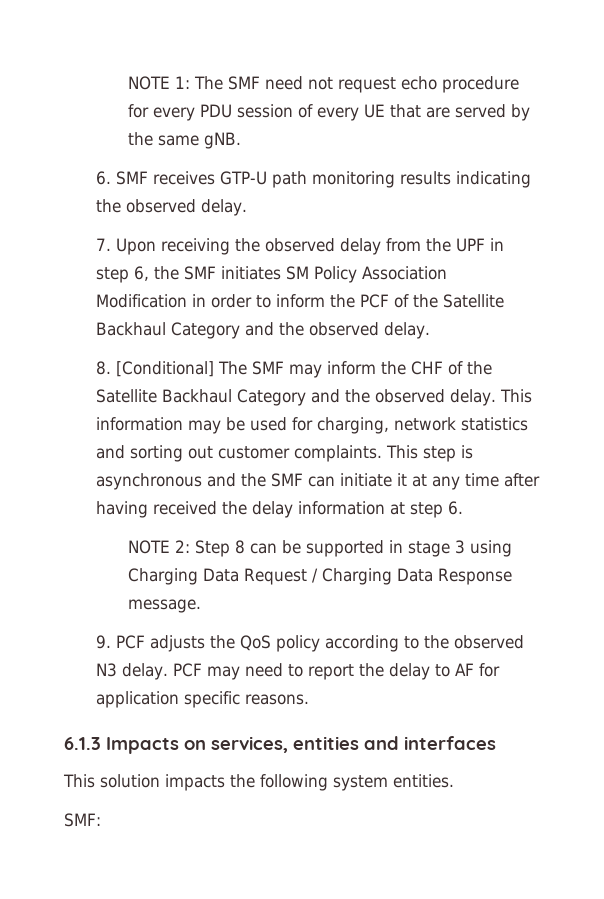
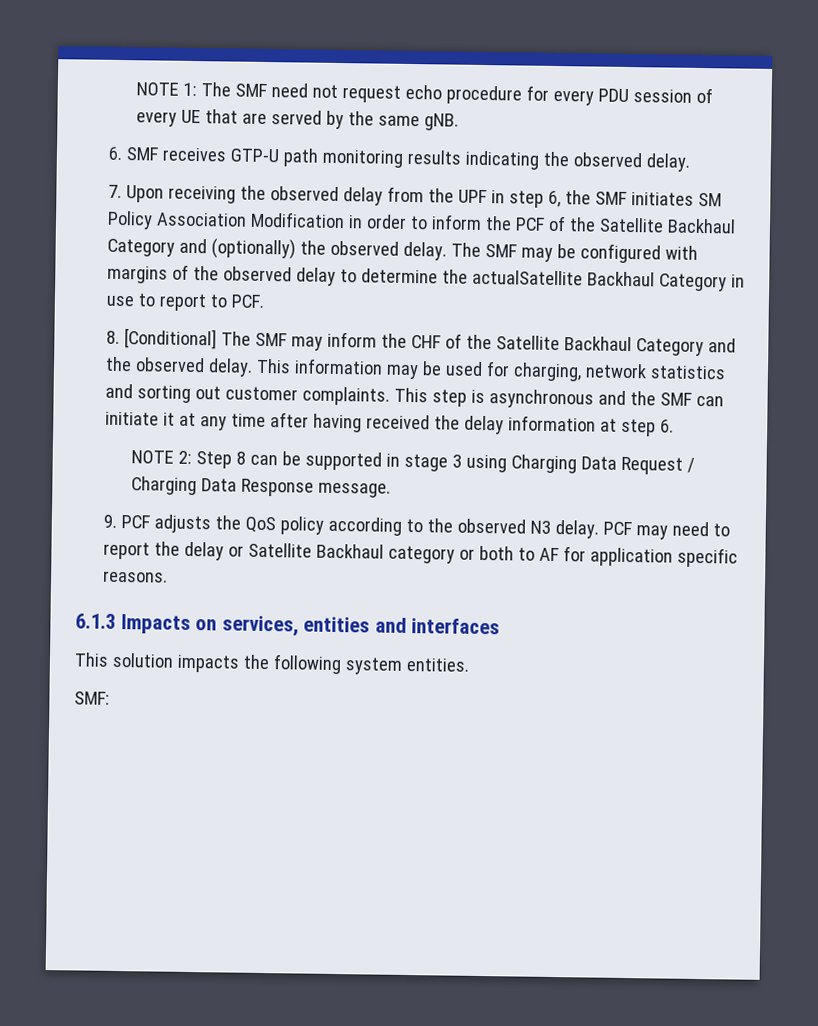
[278,322,430,339] the observed delay. -> [210,238,698,264] [106,264,745,292] [105,293,264,312] (optionally) the observed delay. The SMF may be configured with margins of the observed delay to determine the actualSatellite Backhaul Category in use to report to PCF.
(430, 671) none -> [227,542,514,564] or Satellite Backhaul category or both

